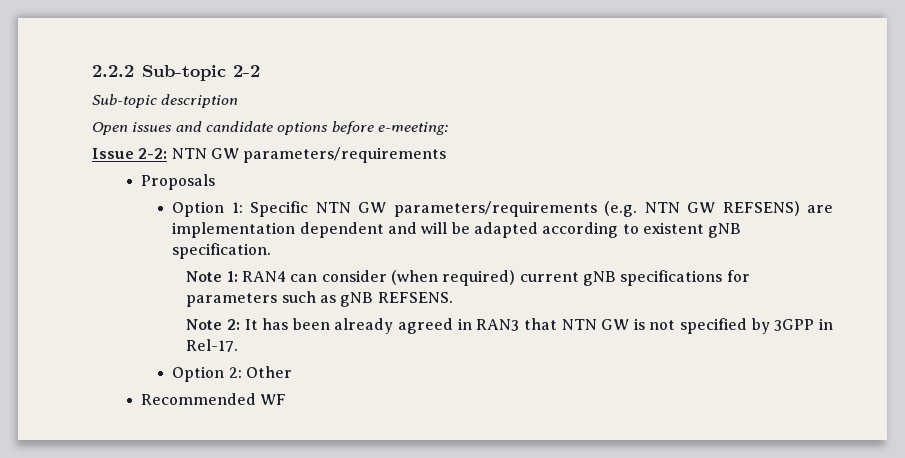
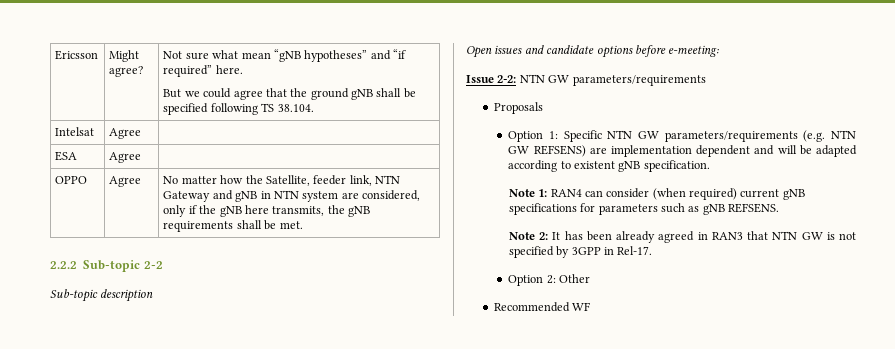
(92, 71) none -> [55,50,99,60] [109,50,140,62] [109,66,144,77] [163,49,407,62] [163,65,243,77] [163,88,416,100] [163,103,314,115] [55,127,95,136] [109,128,142,139] [55,151,78,161] [109,152,142,163] [55,176,88,184] [109,176,142,187] [163,175,401,186] [163,190,421,202] [163,205,371,217] [163,220,303,232] Ericsson | Might agree? | Not sure what mean “gNB hypotheses” and “if required” here. // But we could agree that the ground gNB shall be specified following TS 38.104. // Intelsat | Agree | // ESA | Agree | // OPPO | Agree | No matter how the Satellite, feeder link, NTN Gateway and gNB in NTN system are considered, only if the gNB here transmits, the gNB requirements shall be met. //

